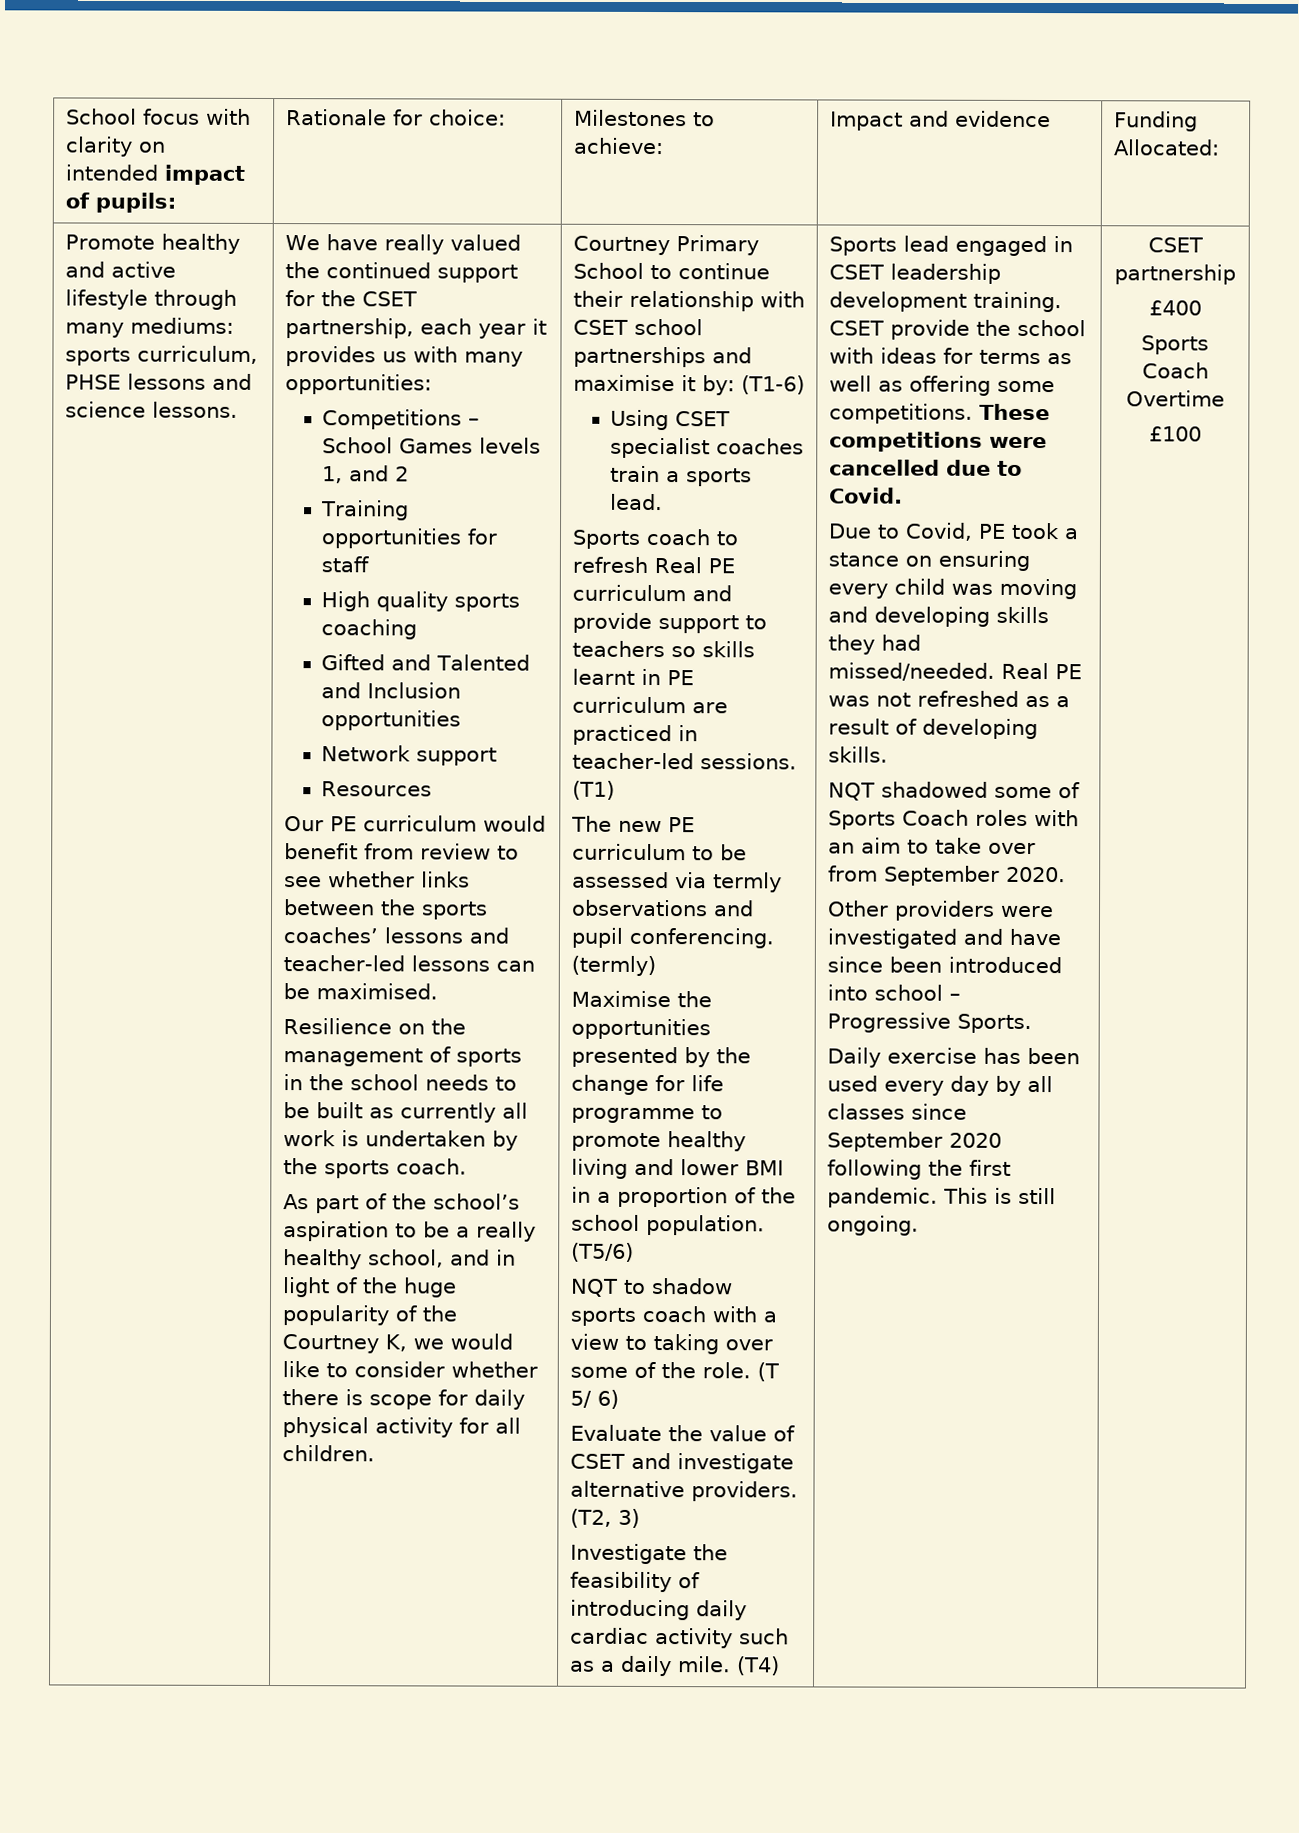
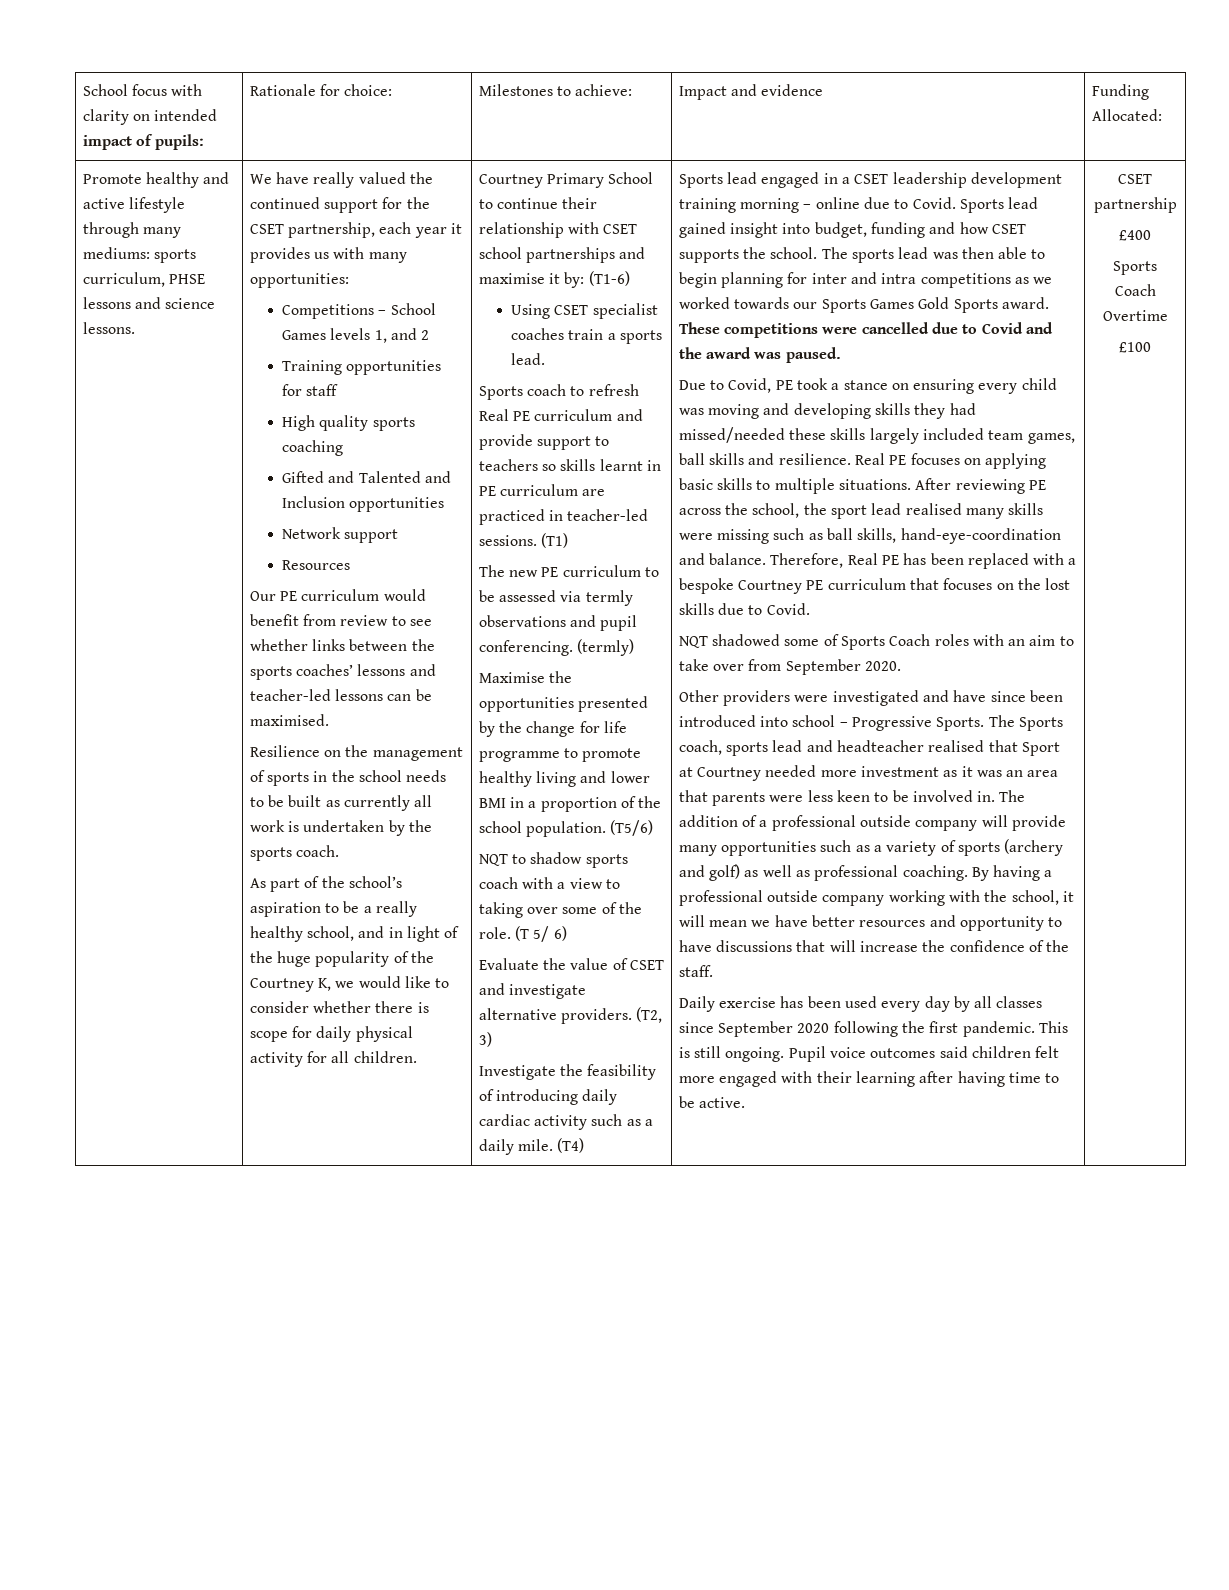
(1073, 244) none -> [841,177,850,184] a
[972,291,1062,313] [828,319,1086,340] [828,347,1072,365] [828,375,1055,396] [828,403,973,424] training. CSET provide the school with ideas for terms as well as offering some competitions. -> [678,197,1039,213] [678,222,1026,238] [678,247,1046,263] [678,272,1053,288] [678,297,1049,313] training morning – online due to Covid. Sports lead gained insight into budget, funding and how CSET supports the school. The sports lead was then able to begin planning for inter and intra competitions as we worked towards our Sports Games Gold Sports award.
[828,487,903,504] Covid. -> [981,322,1053,334] [678,347,841,363] Covid and the award was paused.
[827,662,1082,681] [827,690,1070,708] [827,718,1038,740] [827,746,888,763] missed/needed. Real PE was not refreshed as a result of developing skills. -> [678,427,1075,444] [678,453,1047,469] [678,478,1046,494] [678,503,1044,519] [678,528,1061,544] [678,553,1077,569] [678,578,1071,594] [678,603,810,615] missed/needed these skills largely included team games, ball skills and resilience. Real PE focuses on applying basic skills to multiple situations. After reviewing PE across the school, the sport lead realised many skills were missing such as ball skills, hand-eye-coordination and balance. Therefore, Real PE has been replaced with a bespoke Courtney PE curriculum that focuses on the lost skills due to Covid.
(1032, 1023) none -> [988,715,1063,731] [678,740,1060,756] [678,765,1059,781] [678,790,1026,806] [678,815,1066,831] [678,839,1064,856] [678,864,1053,881] [678,890,1074,906] [678,915,1063,931] [678,940,1070,952] [678,965,713,977] The Sports coach, sports lead and headteacher realised that Sport at Courtney needed more investment as it was an area that parents were less keen to be involved in. The addition of a professional outside company will provide many opportunities such as a variety of sports (archery and golf) as well as professional coaching. By having a professional outside company working with the school, it will mean we have better resources and opportunity to have discussions that will increase the confidence of the staff.
(919, 1225) none -> [788,1046,1060,1062] [678,1071,1060,1087] [678,1096,745,1108] Pupil voice outcomes said children felt more engaged with their learning after having time to be active.

